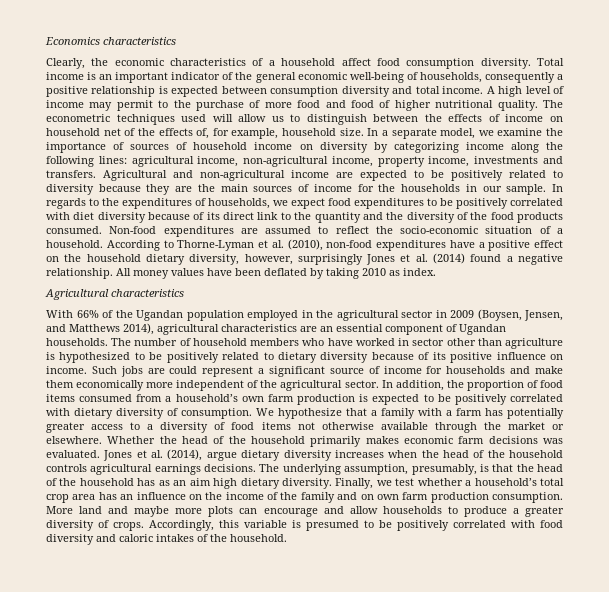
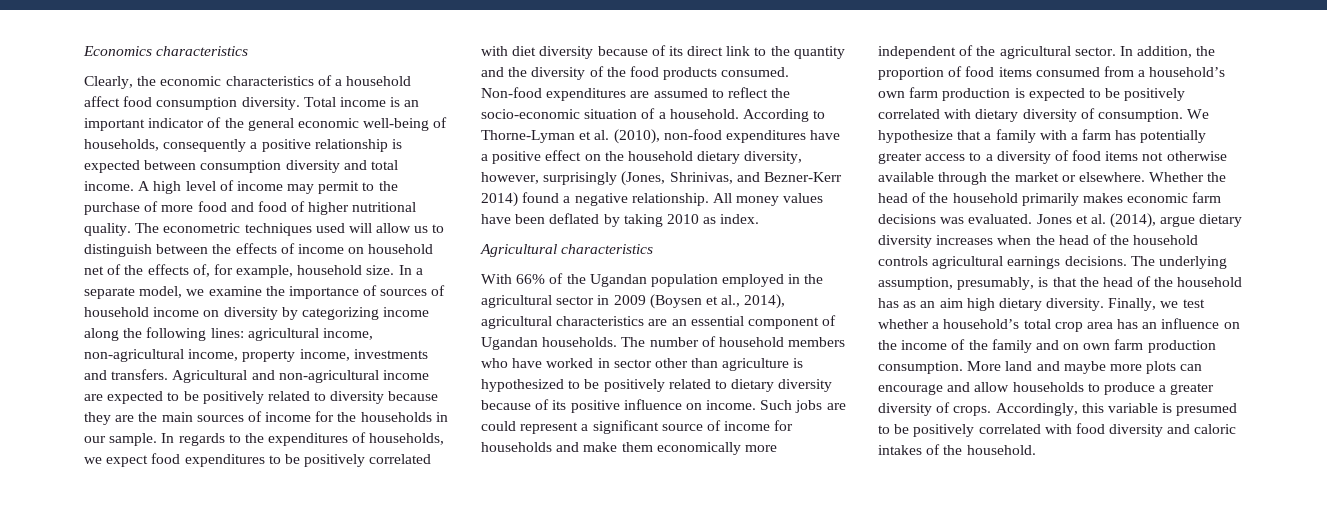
[366,253,466,265] Jones et al. (2014) -> [621,171,842,186] [481,192,518,207] (Jones, Shrinivas, and Bezner-Kerr 2014)
[477,309,563,321] [46,324,120,332] (Boysen, Jensen, and Matthews -> [649,294,741,309] (Boysen et al.,

